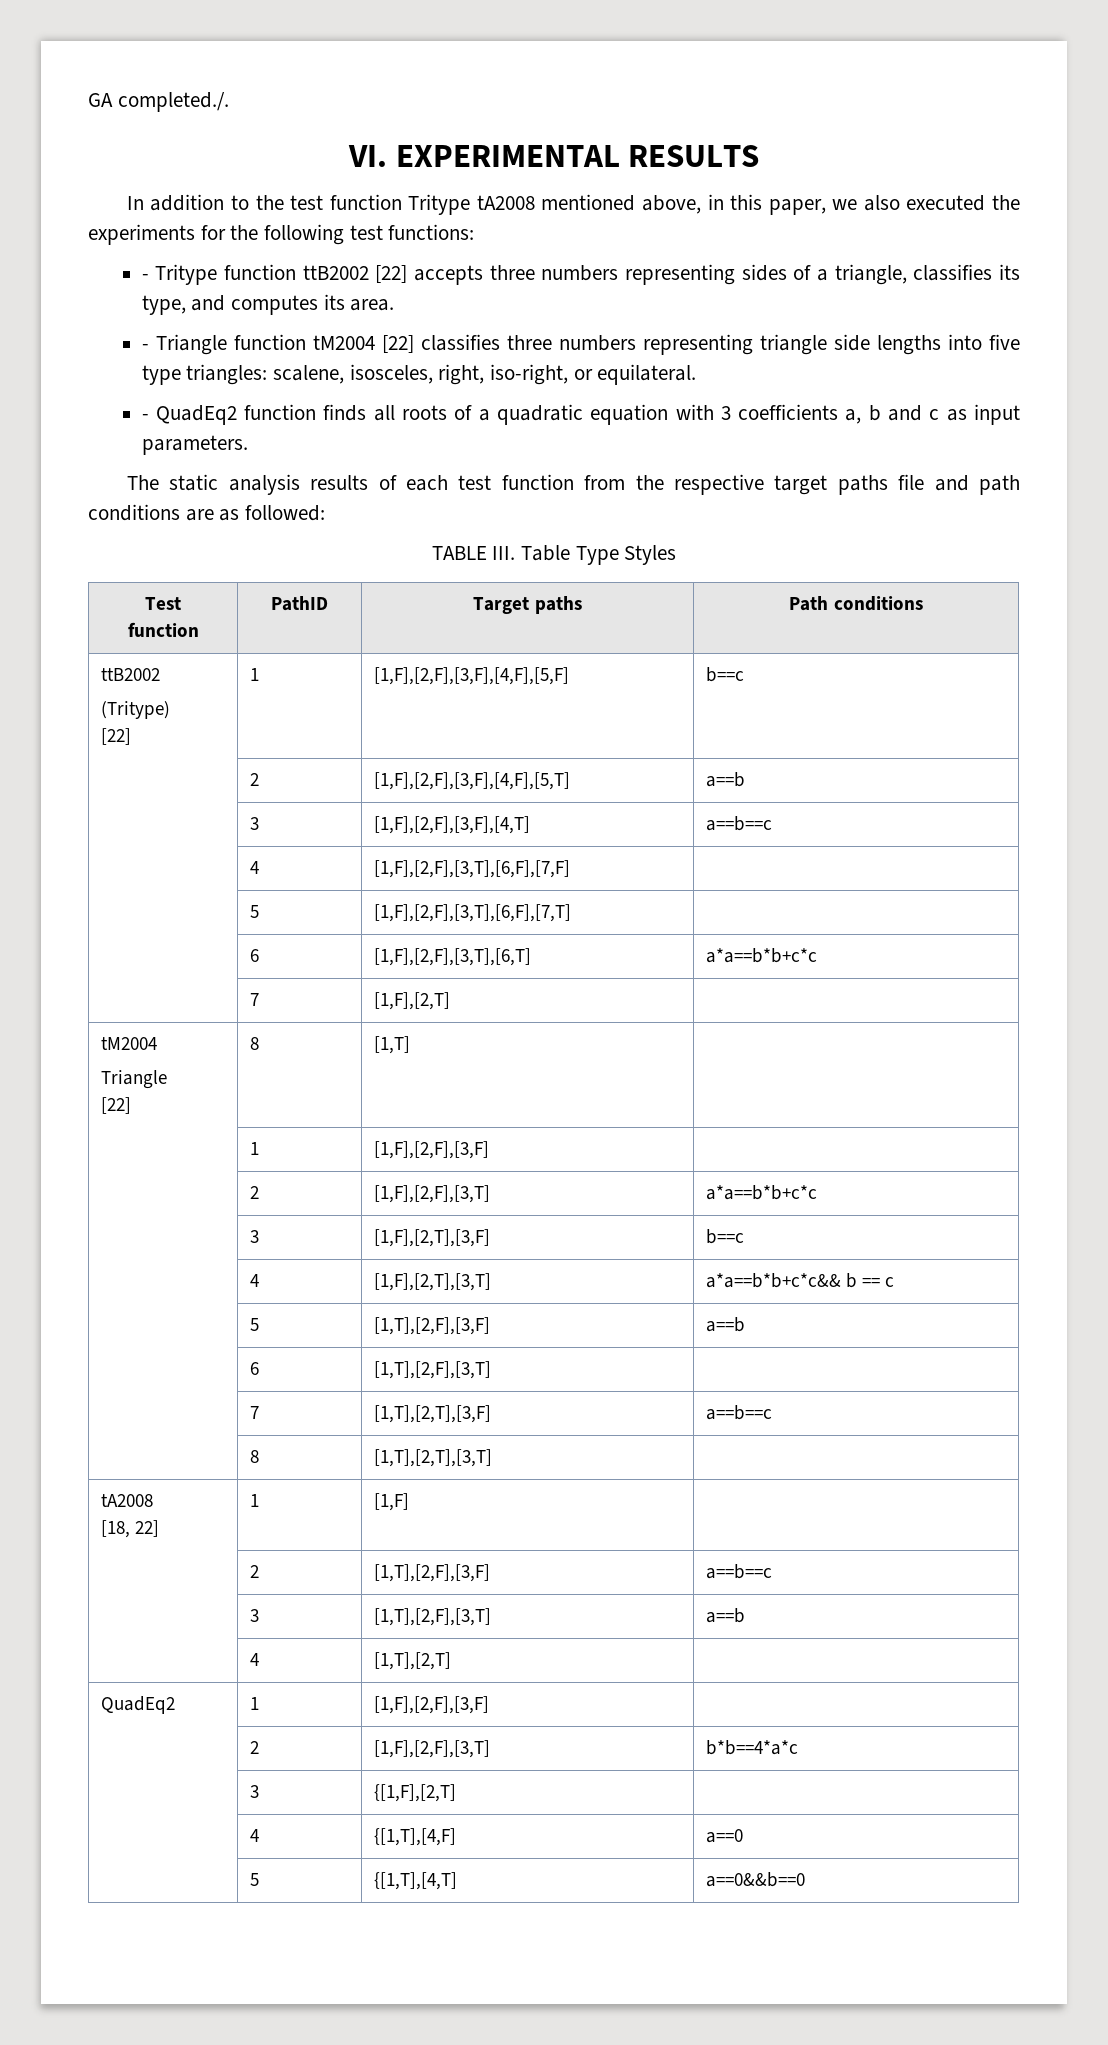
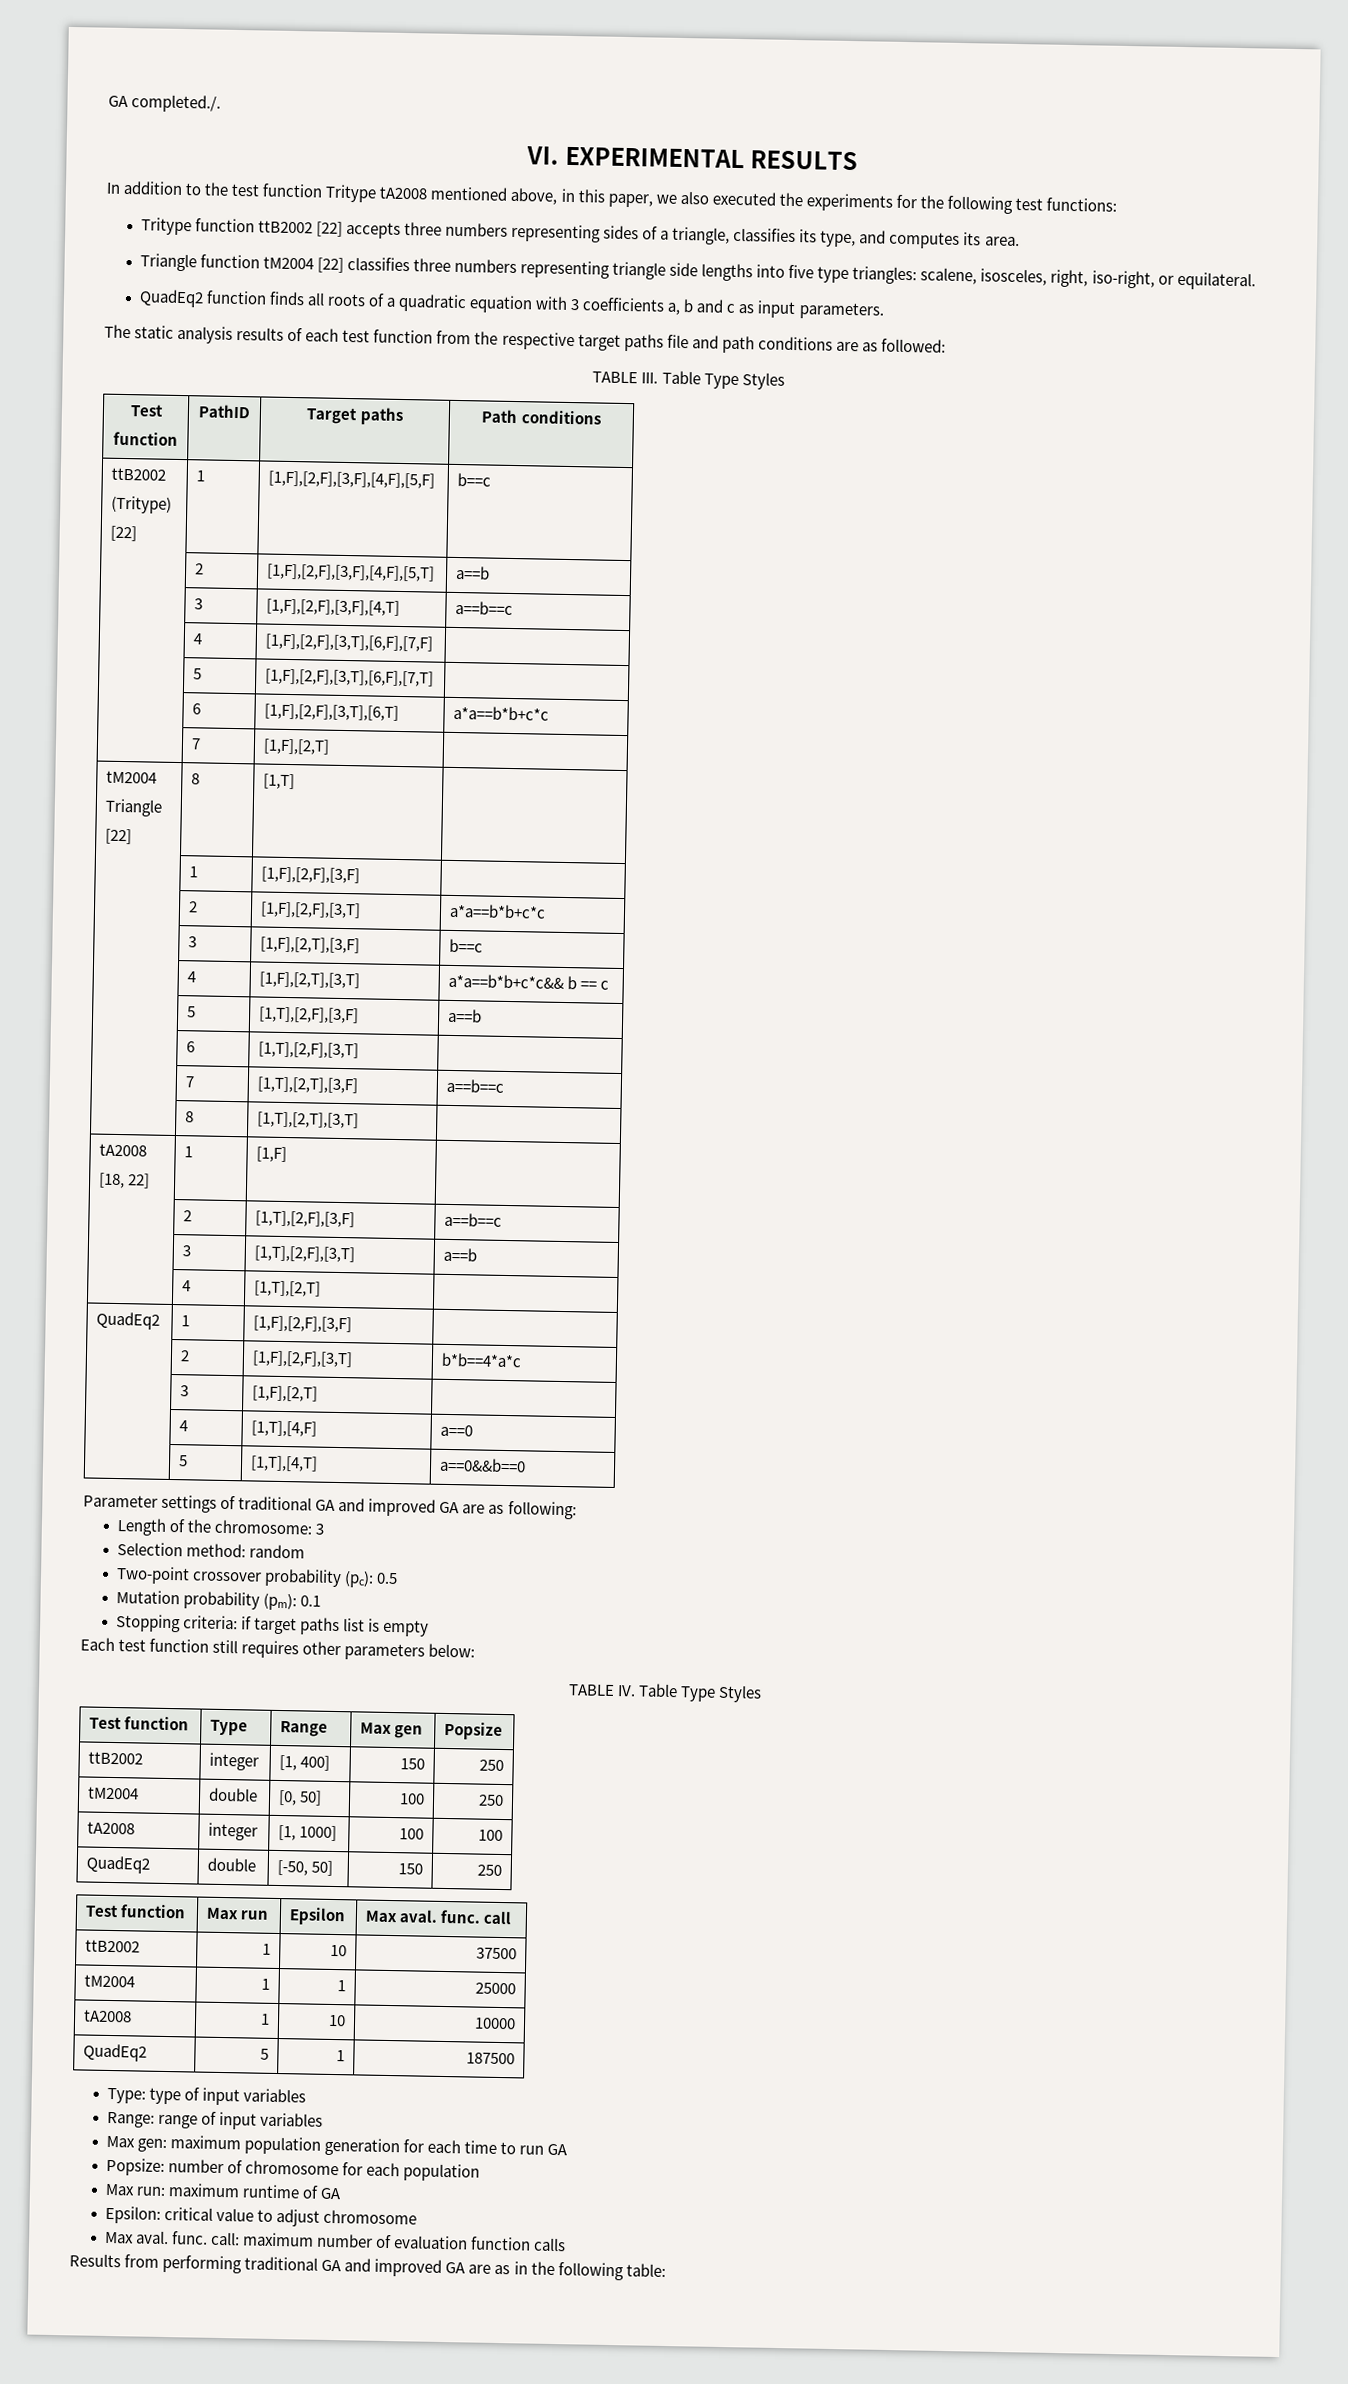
[141,274,149,280] - -> (1118, 204) none
[141,344,149,350] - -> (1020, 241) none
[141,414,149,420] - -> (1256, 281) none
[373,1784,456,1802] [249,1829,259,1842] [373,1828,456,1846] {[1,F],[2,T] | // | 4 | {[1,T],[4,F] -> [252,1385,319,1402] [179,1420,189,1432] [251,1420,318,1437] [1,F],[2,T] | // | 4 | [1,T],[4,F]
[373,1872,457,1890] {[1,T],[4,T] -> [250,1455,319,1472] [1,T],[4,T]
(805, 1879) none -> [83,1494,577,1520] [116,1518,324,1536] [116,1542,305,1559] [115,1566,398,1588] [115,1590,321,1611] [115,1614,429,1637] [80,1637,476,1661] [567,1683,763,1703] [89,1716,190,1731] [210,1719,249,1736] [280,1721,329,1737] [360,1722,424,1739] [444,1721,504,1741] [88,1751,144,1765] [209,1752,260,1771] [279,1755,331,1771] [399,1758,425,1770] [478,1759,504,1772] [88,1786,140,1800] [208,1787,259,1802] [278,1789,323,1806] [398,1793,425,1805] [477,1794,504,1807] [87,1821,136,1835] [208,1822,259,1841] [278,1824,338,1842] [398,1828,424,1840] [477,1829,503,1842] [86,1855,151,1874] [207,1857,257,1872] [277,1859,334,1876] [397,1863,423,1875] [476,1864,502,1877] [85,1904,187,1919] [206,1907,270,1920] [289,1907,347,1926] [365,1909,513,1925] [85,1939,141,1953] [261,1943,271,1955] [329,1944,347,1957] [475,1947,517,1960] [84,1974,136,1988] [260,1978,270,1990] [336,1980,346,1992] [474,1982,516,1995] [83,2009,133,2023] [259,2013,270,2025] [327,2014,346,2027] [473,2017,516,2030] [83,2043,148,2062] [259,2048,269,2060] [335,2050,345,2062] [465,2052,515,2065] [106,2087,306,2106] [106,2111,323,2130] [105,2135,569,2157] [105,2157,480,2182] [104,2183,342,2200] [104,2205,417,2227] [104,2230,567,2252] [69,2253,666,2281] // Parameter settings of traditional GA and improved GA are as following: // Length of the chromosome: 3 // Selection method: random // Two-point crossover probability (pc): 0.5 // Mutation probability (pm): 0.1 // Stopping criteria: if target paths list is empty // Each test function still requires other parameters below: // TABLE IV. Table Type Styles // Test function | Type | Range | Max gen | Popsize // ttB2002 | integer | [1, 400] | 150 | 250 // tM2004 | double | [0, 50] | 100 | 250 // tA2008 | integer | [1, 1000] | 100 | 100 // QuadEq2 | double | [-50, 50] | 150 | 250 // Test function | Max run | Epsilon | Max aval. func. call // ttB2002 | 1 | 10 | 37500 // tM2004 | 1 | 1 | 25000 // tA2008 | 1 | 10 | 10000 // QuadEq2 | 5 | 1 | 187500 // Type: type of input variables // Range: range of input variables // Max gen: maximum population generation for each time to run GA // Popsize: number of chromosome for each population // Max run: maximum runtime of GA // Epsilon: critical value to adjust chromosome // Max aval. func. call: maximum number of evaluation function calls // Results from performing traditional GA and improved GA are as in the following table:

